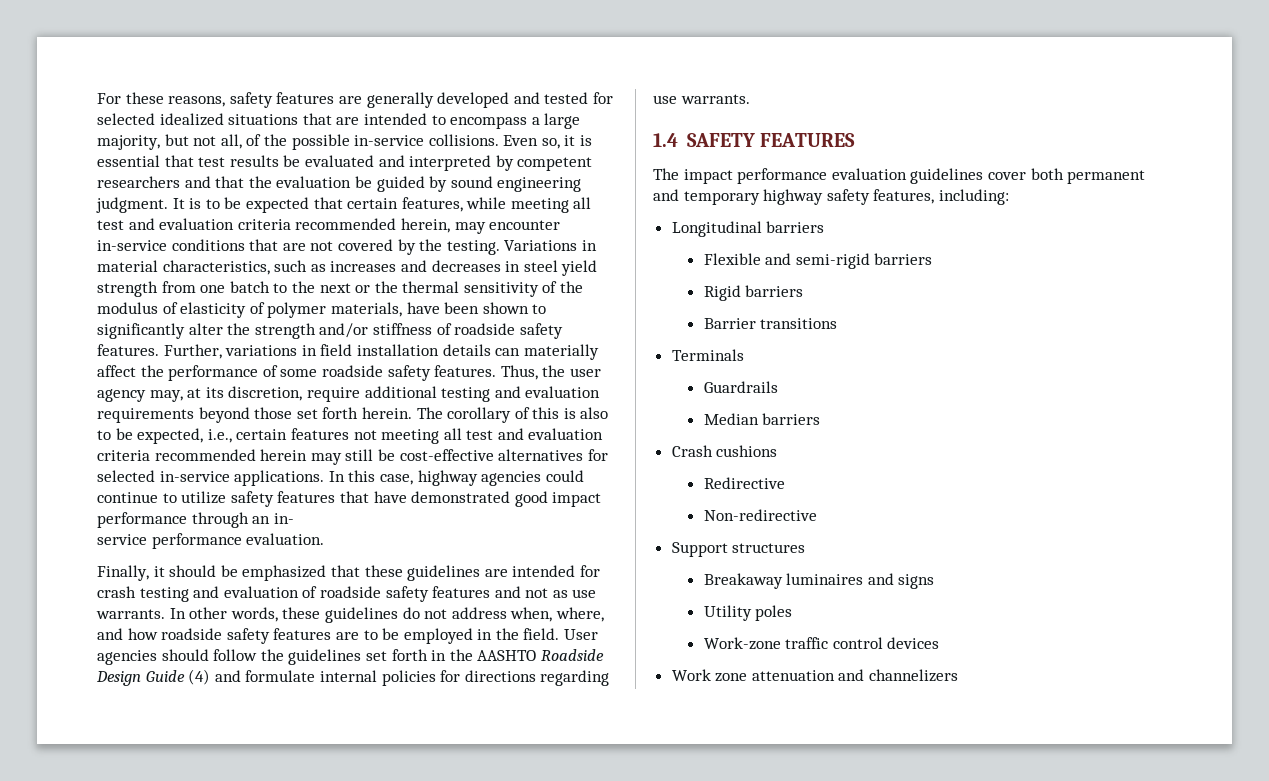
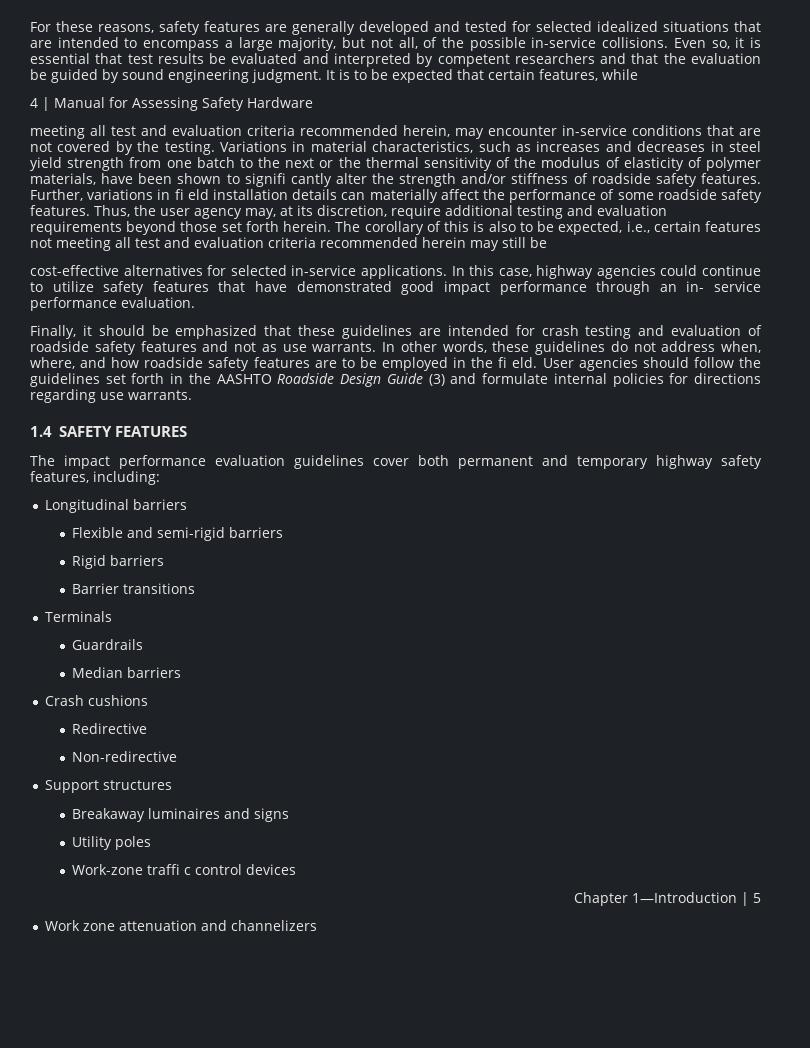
(507, 203) none -> [30,97,313,111] // 4 | Manual for Assessing Safety Hardware //
[97,323,185,339] significantly -> [244,173,332,187] signifi cantly
[320,344,353,356] field -> [174,189,209,200] fi eld
(395, 455) none -> (547, 242) //
(294, 518) // -> (705, 286) none
[523,628,560,640] field. -> [498,357,538,368] fi eld.
[188,669,211,685] (4) -> [428,374,445,386] (3)
[785,637,829,649] traffic -> [146,864,191,875] traffi c
(940, 643) none -> [574,892,761,906] // Chapter 1—Introduction | 5

